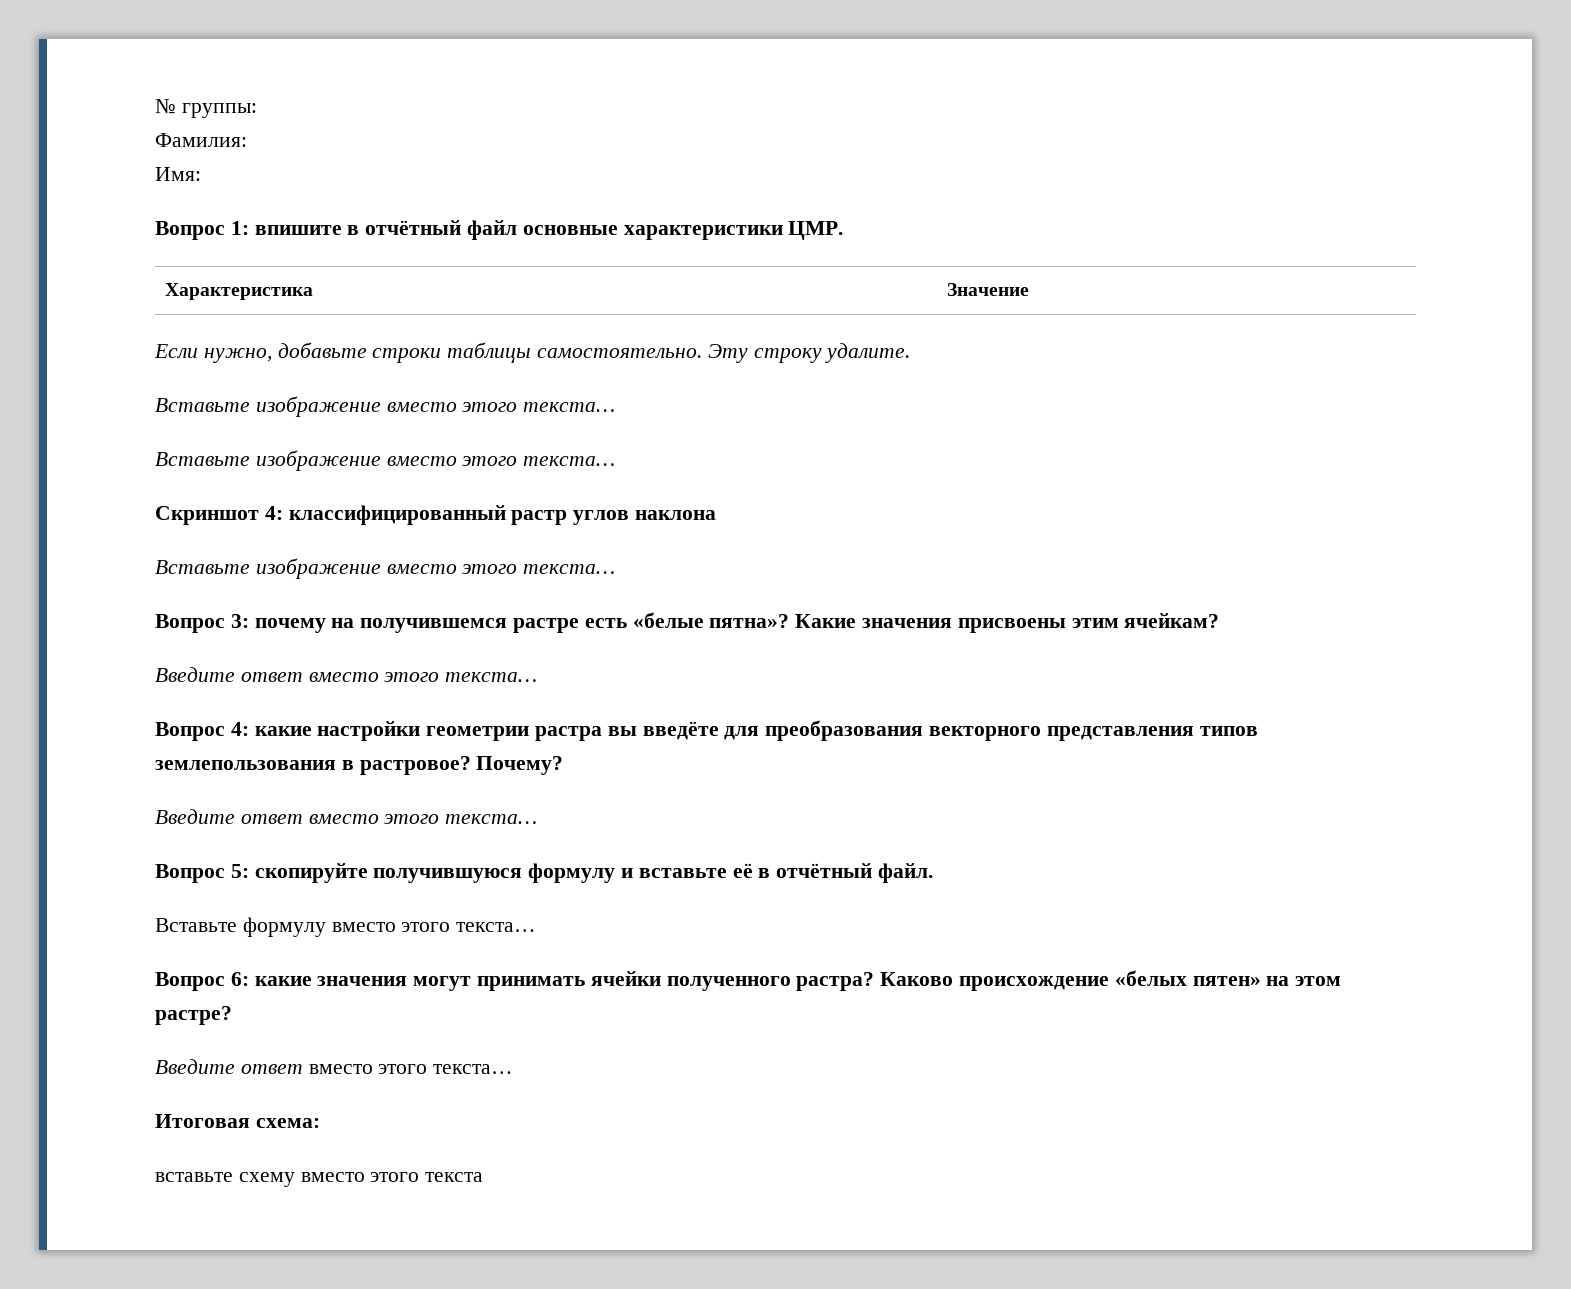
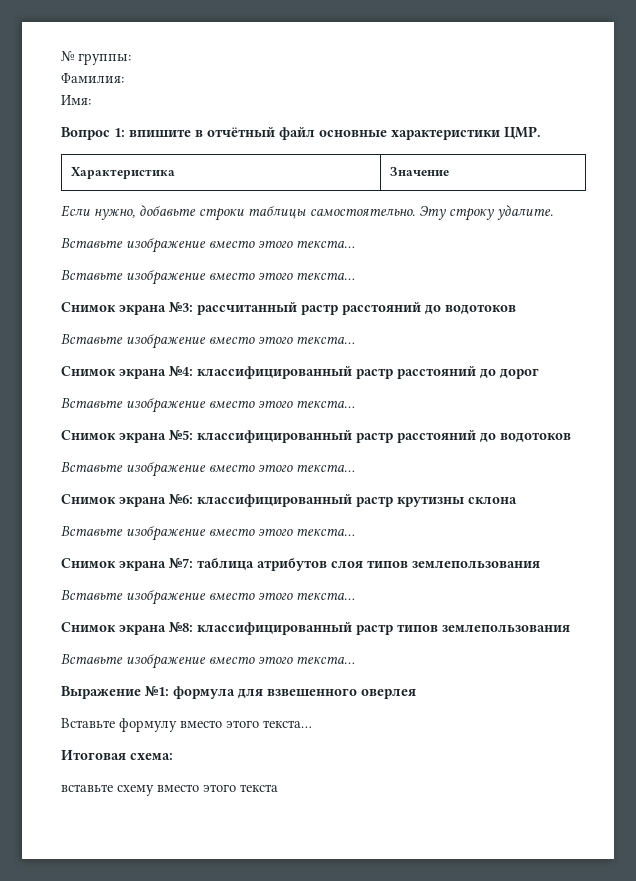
[155,505,717,525] [155,558,616,579] [155,612,1220,633] [155,667,538,682] [155,720,1258,741] [155,756,564,775] [155,809,538,824] [155,863,934,883] [155,917,537,937] [155,970,1342,991] [155,1006,232,1025] [155,1059,303,1074] Скриншот 4: классифицированный растр углов наклона // Вставьте изображение вместо этого текста… // Вопрос 3: почему на получившемся растре есть «белые пятна»? Какие значения присвоены этим ячейкам? // Введите ответ вместо этого текста… // Вопрос 4: какие настройки геометрии растра вы введёте для преобразования векторного представления типов землепользования в растровое? Почему? // Введите ответ вместо этого текста… // Вопрос 5: скопируйте получившуюся формулу и вставьте её в отчётный файл. // Вставьте формулу вместо этого текста… // Вопрос 6: какие значения могут принимать ячейки полученного растра? Каково происхождение «белых пятен» на этом растре? // Введите ответ -> [61,301,516,315] [61,334,355,349] [61,365,539,379] [61,398,355,413] [61,429,571,443] [61,462,355,477] [61,493,517,507] [61,526,355,541] [61,558,540,571] [61,590,355,605] [61,621,570,635] [61,654,355,669] [61,686,416,699] [61,718,177,732] Снимок экрана №3: рассчитанный растр расстояний до водотоков // Вставьте изображение вместо этого текста… // Снимок экрана №4: классифицированный растр расстояний до дорог // Вставьте изображение вместо этого текста… // Снимок экрана №5: классифицированный растр расстояний до водотоков // Вставьте изображение вместо этого текста… // Снимок экрана №6: классифицированный растр крутизны склона // Вставьте изображение вместо этого текста… // Снимок экрана №7: таблица атрибутов слоя типов землепользования // Вставьте изображение вместо этого текста… // Снимок экрана №8: классифицированный растр типов землепользования // Вставьте изображение вместо этого текста… // Выражение №1: формула для взвешенного оверлея // Вставьте формулу

